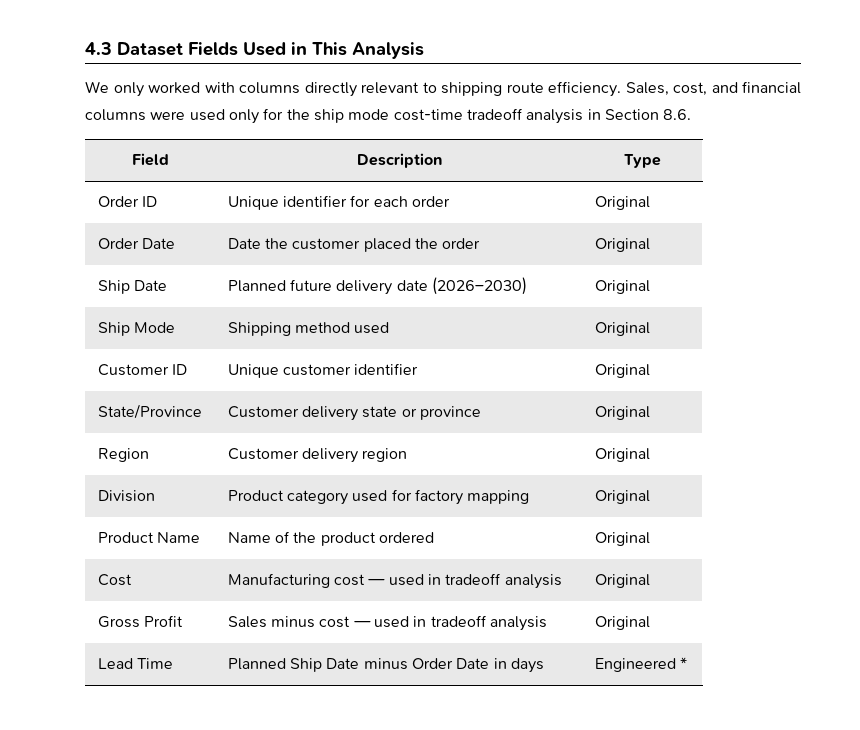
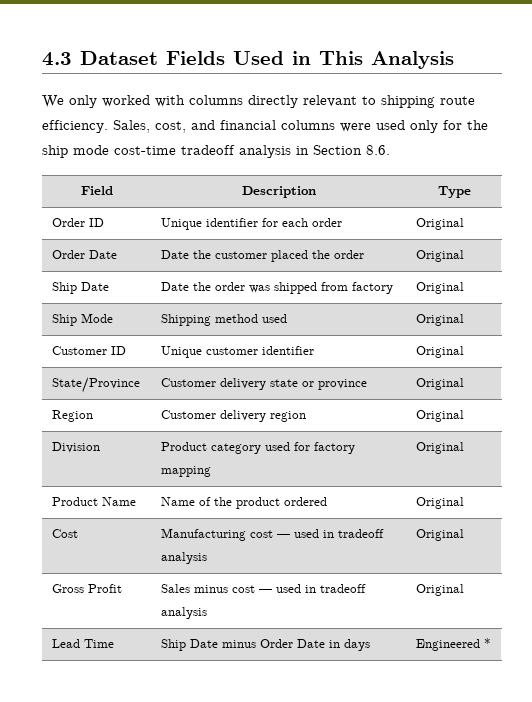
[227,277,527,295] Planned future delivery date (2026–2030) -> [161,282,394,294] Date the order was shipped from factory
[227,658,286,670] Planned -> (115, 643) none

